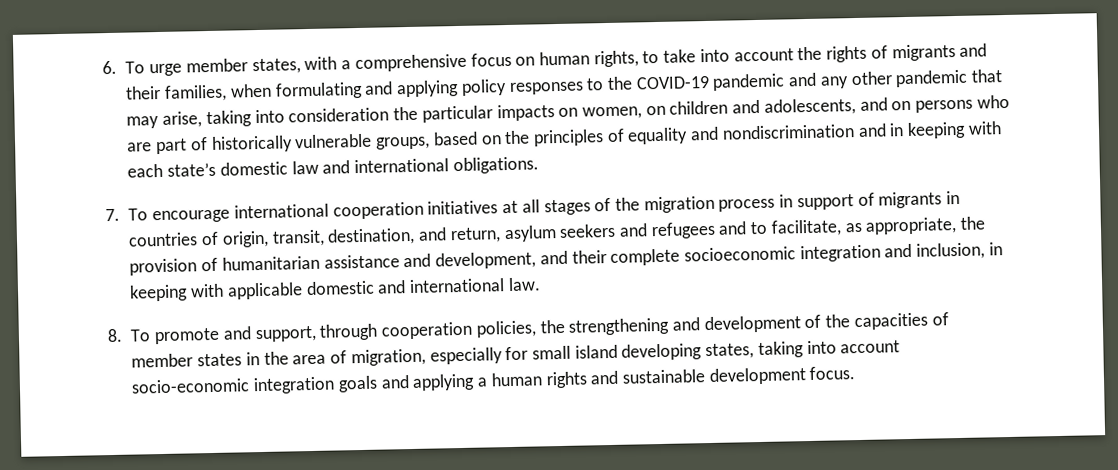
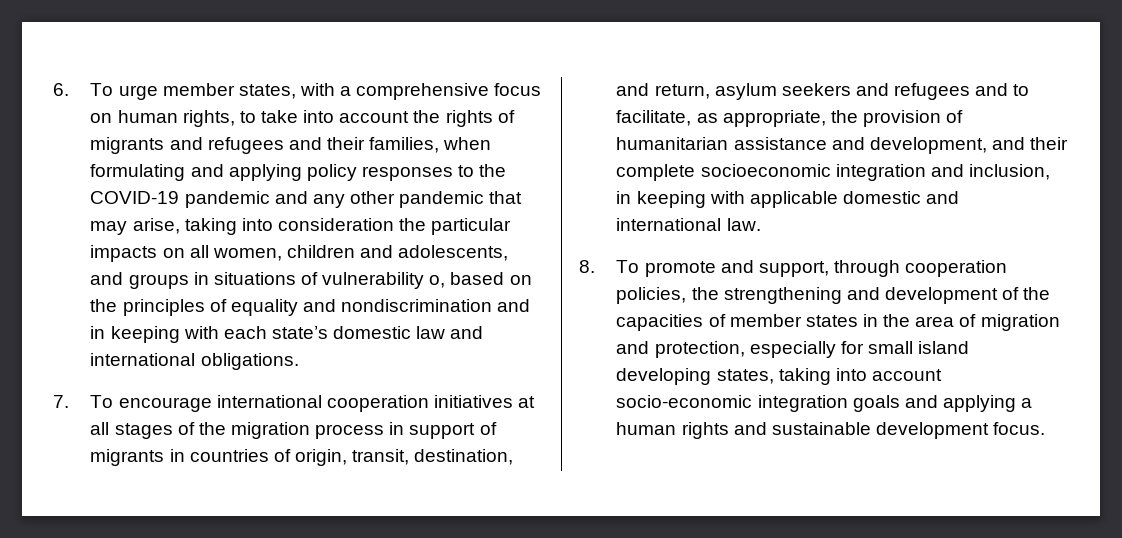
(988, 50) none -> [207,137,322,154] refugees and
[582,105,666,120] women, on -> [189,245,282,261] all women,
[891,94,1010,113] [127,133,431,155] on persons who are part of historically vulnerable groups, -> [128,272,446,289] groups in situations of vulnerability o,
[350,348,426,367] migration, -> [980,314,1060,331] [616,341,745,358] migration and protection,

